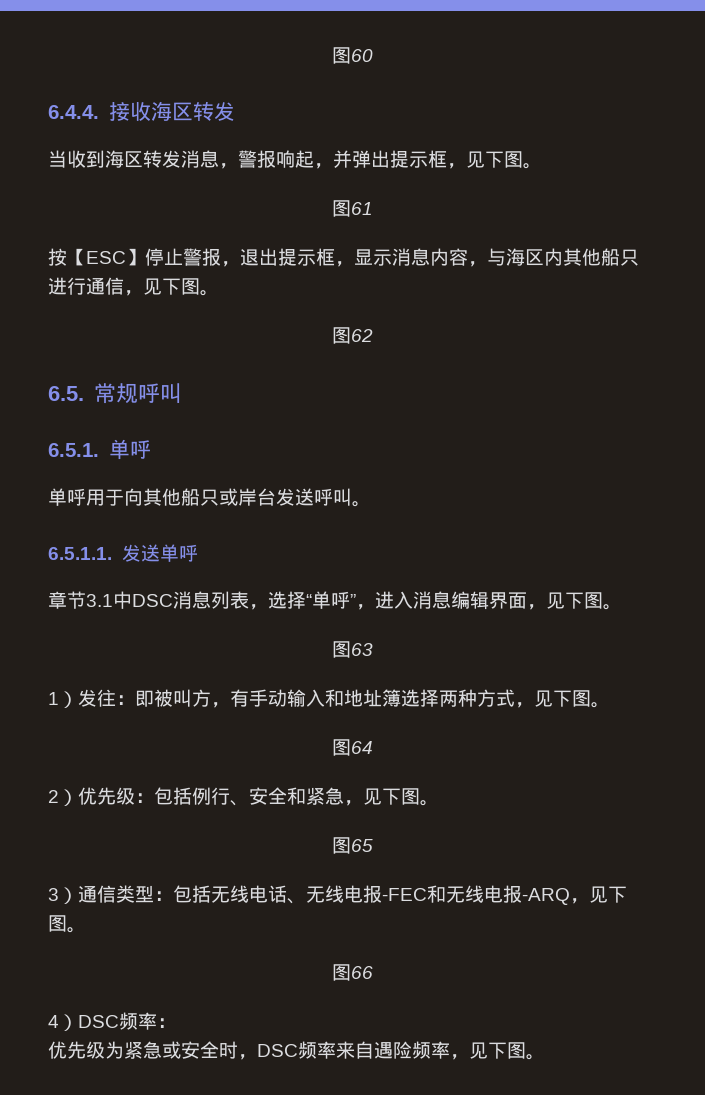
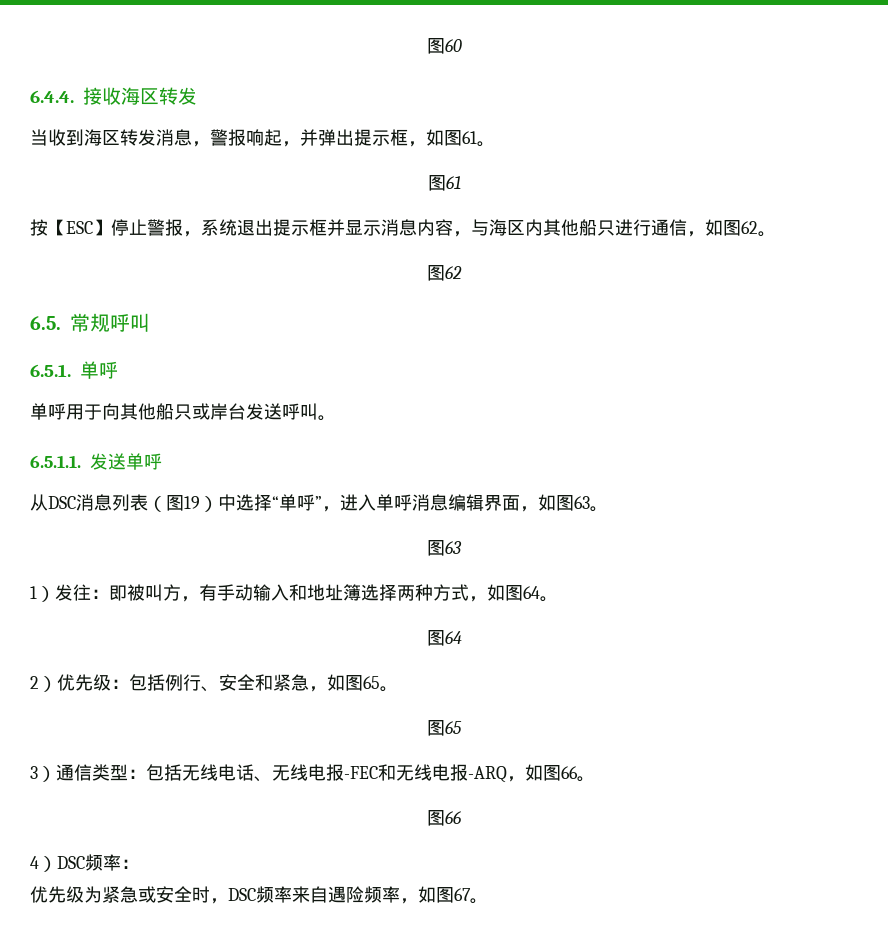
[466,151,523,168] 见下图 -> [426,129,477,146] 如图61
(240, 264) none -> [201,219,237,236] 系统
[335,261,354,267] ， -> [327,219,345,236] 并
[143,278,200,295] 见下图 -> [705,219,758,236] 如图62
[48,591,132,609] 章节3.1中 -> [30,494,48,511] 从
[249,604,268,610] ， -> [148,494,236,512] （图19）中
(413, 600) none -> [376,494,412,511] 单呼
[546,592,603,609] 见下图 -> [538,494,590,511] 如图63
[534,690,591,707] 见下图 -> [487,584,540,601] 如图64
[363,788,420,805] 见下图 -> [327,674,380,691] 如图65
[589,886,627,903] [48,915,67,932] 见下图 -> [525,764,578,781] 如图66
[469,1042,526,1059] 见下图 -> [418,886,471,903] 如图67

